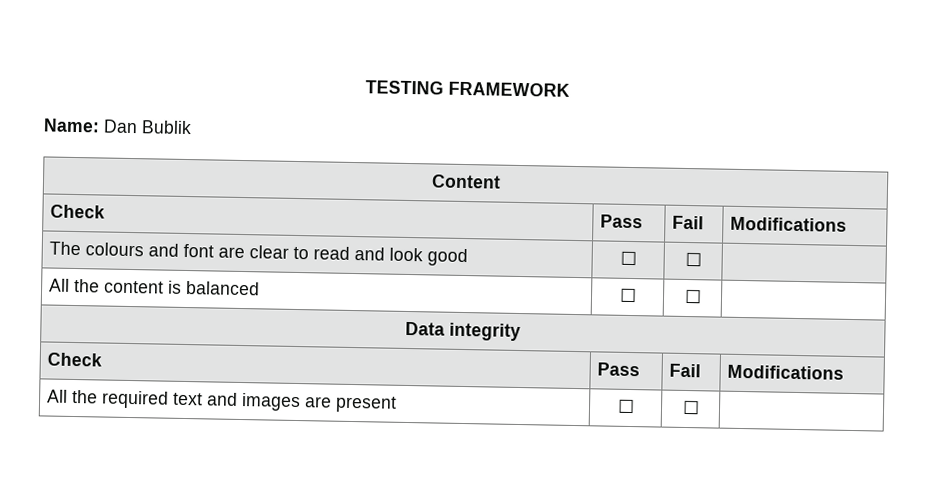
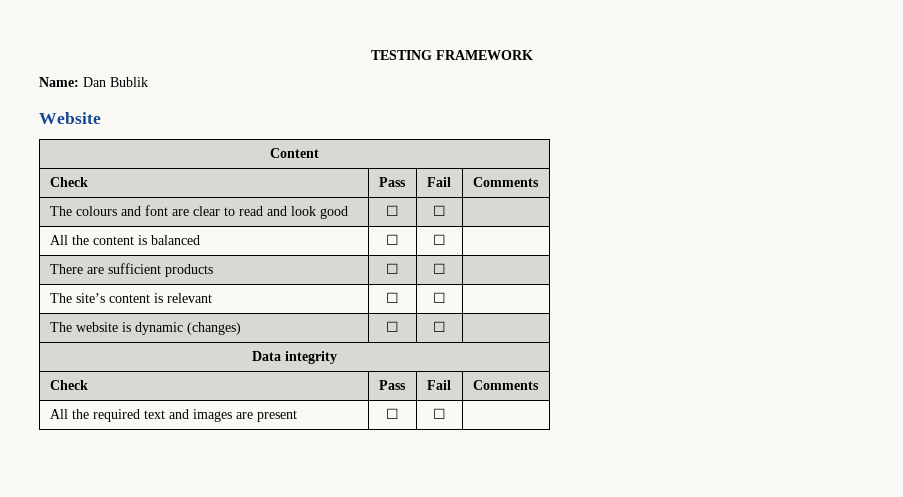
(192, 127) none -> [39,112,101,124] // Website
[729,216,847,232] Modifications -> [472,177,539,187] Comments
(702, 296) none -> [49,263,213,277] [386,263,399,274] [433,263,446,274] [49,293,212,303] [386,292,399,303] [433,292,446,303] [49,322,241,335] [386,321,399,332] [433,321,446,332] // There are sufficient products | ☐ | ☐ | // The site’s content is relevant | ☐ | ☐ | // The website is dynamic (changes) | ☐ | ☐ |
[726,364,844,380] Modifications -> [472,380,539,390] Comments

